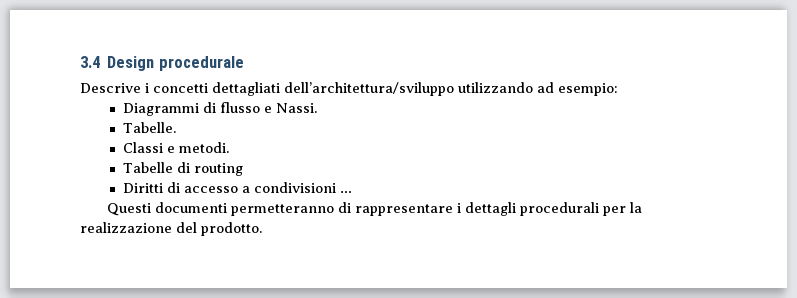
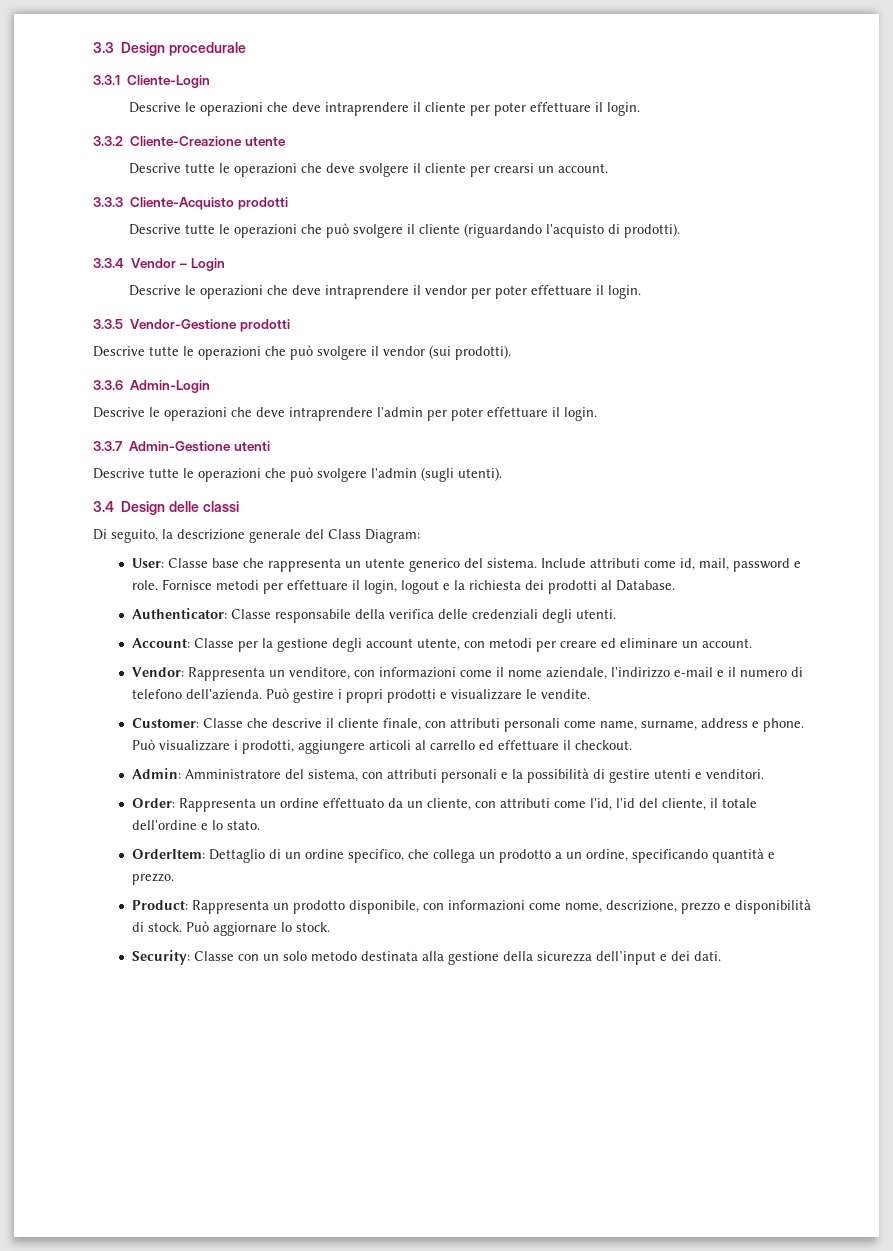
[80,56,100,68] 3.4 -> [93,42,114,53] 3.3
[80,82,618,96] [123,102,318,116] [123,122,177,133] [123,142,230,153] [123,162,244,176] [123,182,353,193] [107,202,643,216] [80,222,262,236] // Descrive i concetti dettagliati dell’architettura/sviluppo utilizzando ad esempio: // Diagrammi di flusso e Nassi. // Tabelle. // Classi e metodi. // Tabelle di routing // Diritti di accesso a condivisioni … // Questi documenti permetteranno di rappresentare i dettagli procedurali per la realizzazione del prodotto. -> [93,75,211,88] [128,102,640,116] [93,136,286,146] [128,163,608,177] [93,197,288,210] [128,223,680,238] [93,258,225,271] [128,285,641,299] [93,319,290,332] [93,345,511,360] [93,380,211,393] [93,407,597,421] [93,441,270,452] [93,467,502,482] [93,501,239,515] [93,529,420,543] [131,558,801,572] [131,579,675,594] [131,608,616,623] [131,638,752,652] [131,667,803,681] [131,688,590,703] [131,718,804,732] [131,739,632,754] [131,768,764,783] [131,798,757,812] [131,820,260,830] [131,848,775,863] [131,873,174,885] [131,899,811,914] [131,921,330,936] [131,950,721,965] // 3.3.1 Cliente-Login // Descrive le operazioni che deve intraprendere il cliente per poter effettuare il login. // 3.3.2 Cliente-Creazione utente // Descrive tutte le operazioni che deve svolgere il cliente per crearsi un account. // 3.3.3 Cliente-Acquisto prodotti // Descrive tutte le operazioni che può svolgere il cliente (riguardando l'acquisto di prodotti). // 3.3.4 Vendor – Login // Descrive le operazioni che deve intraprendere il vendor per poter effettuare il login. // 3.3.5 Vendor-Gestione prodotti // Descrive tutte le operazioni che può svolgere il vendor (sui prodotti). // 3.3.6 Admin-Login // Descrive le operazioni che deve intraprendere l'admin per poter effettuare il login. // 3.3.7 Admin-Gestione utenti // Descrive tutte le operazioni che può svolgere l'admin (sugli utenti). // 3.4 Design delle classi // Di seguito, la descrizione generale del Class Diagram: // User: Classe base che rappresenta un utente generico del sistema. Include attributi come id, mail, password e role. Fornisce metodi per effettuare il login, logout e la richiesta dei prodotti al Database. // Authenticator: Classe responsabile della verifica delle credenziali degli utenti. // Account: Classe per la gestione degli account utente, con metodi per creare ed eliminare un account. // Vendor: Rappresenta un venditore, con informazioni come il nome aziendale, l'indirizzo e-mail e il numero di telefono dell'azienda. Può gestire i propri prodotti e visualizzare le vendite. // Customer: Classe che descrive il cliente finale, con attributi personali come name, surname, address e phone. Può visualizzare i prodotti, aggiungere articoli al carrello ed effettuare il checkout. // Admin: Amministratore del sistema, con attributi personali e la possibilità di gestire utenti e venditori. // Order: Rappresenta un ordine effettuato da un cliente, con attributi come l'id, l'id del cliente, il totale dell'ordine e lo stato. // OrderItem: Dettaglio di un ordine specifico, che collega un prodotto a un ordine, specificando quantità e prezzo. // Product: Rappresenta un prodotto disponibile, con informazioni come nome, descrizione, prezzo e disponibilità di stock. Può aggiornare lo stock. // Security: Classe con un solo metodo destinata alla gestione della sicurezza dell’input e dei dati.

